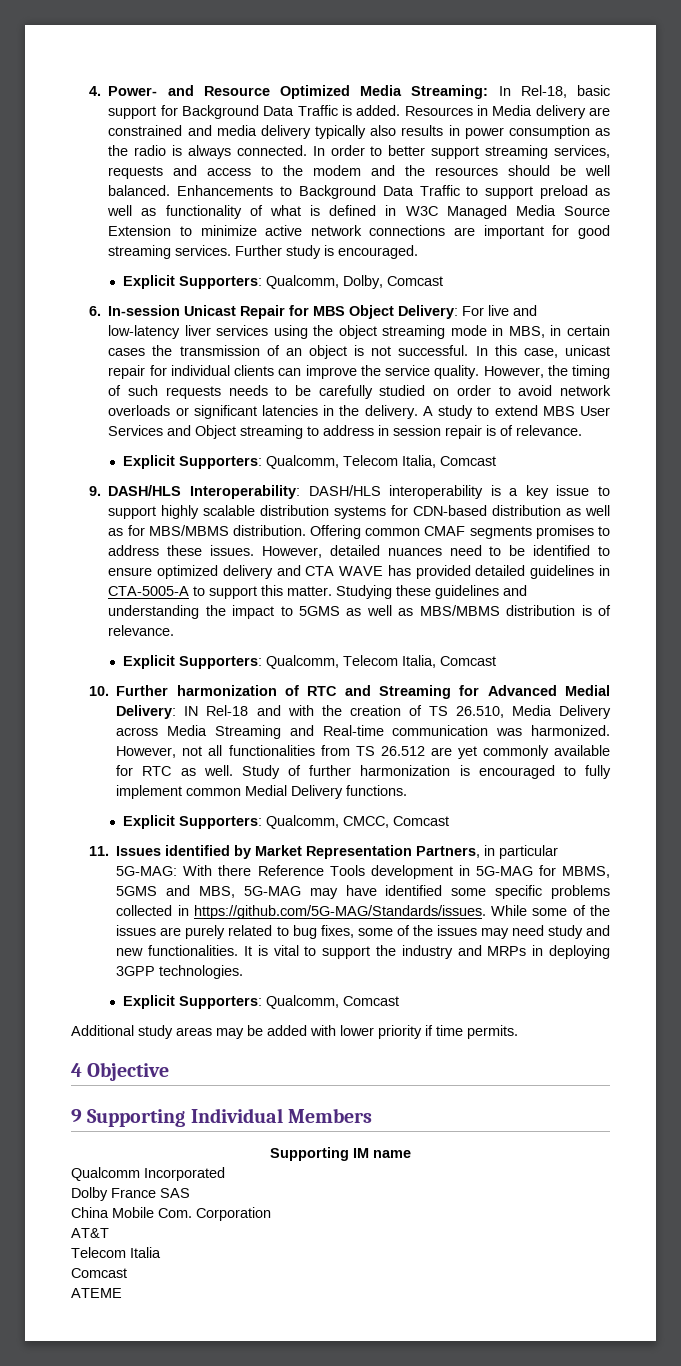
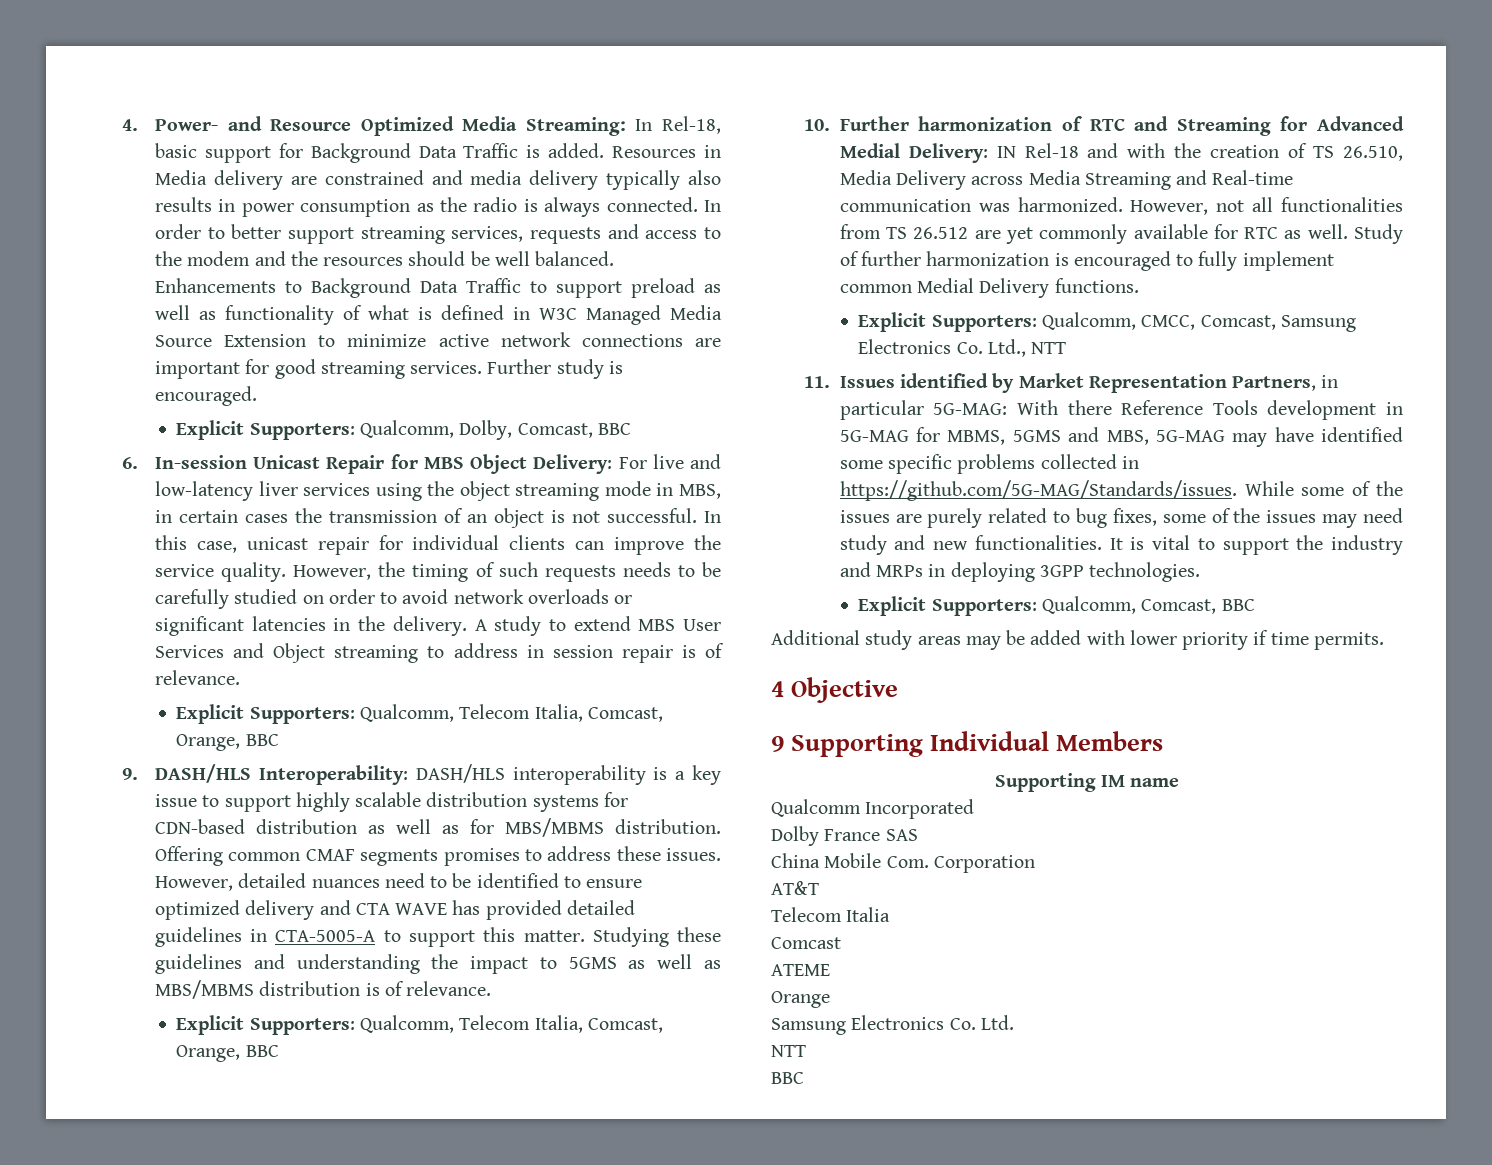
[387,276,444,286] Comcast -> [517,423,631,438] Comcast, BBC
[440,456,497,466] Comcast -> [587,707,663,722] [176,734,279,751] Comcast, Orange, BBC
[440,656,497,666] Comcast -> [587,1018,663,1033] [176,1045,279,1062] Comcast, Orange, BBC
[393,816,450,826] Comcast -> [1200,315,1356,332] [858,339,1067,357] Comcast, Samsung Electronics Co. Ltd., NTT
[343,996,400,1006] Comcast -> [1141,599,1255,614] Comcast, BBC
(122, 1293) none -> [771,991,830,1008] [771,1015,1014,1035] [771,1045,806,1057] [771,1072,804,1084] // Orange // Samsung Electronics Co. Ltd. // NTT // BBC

